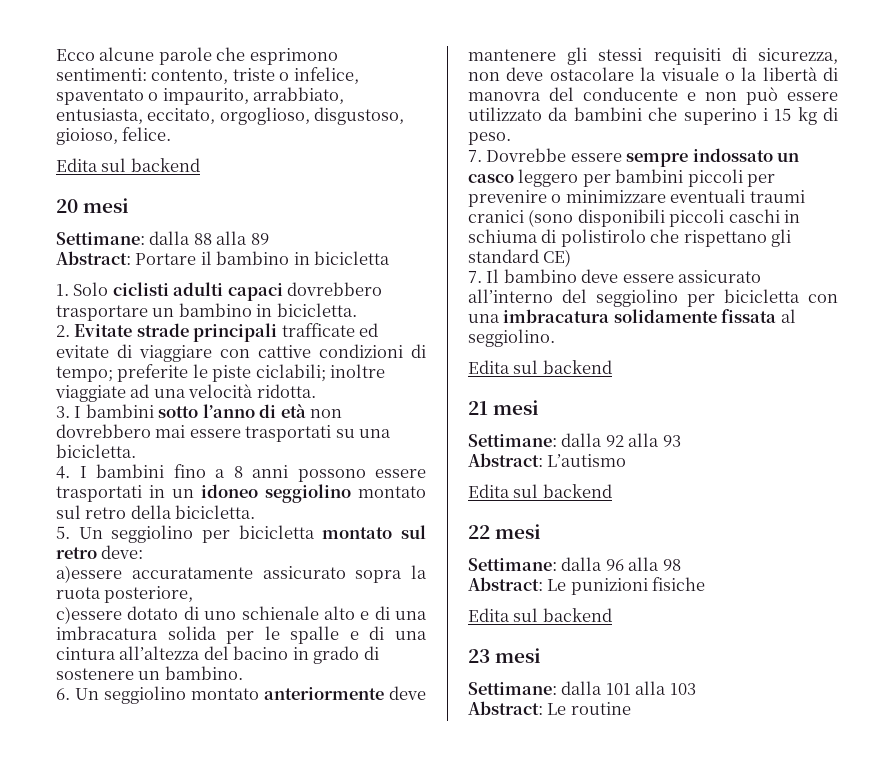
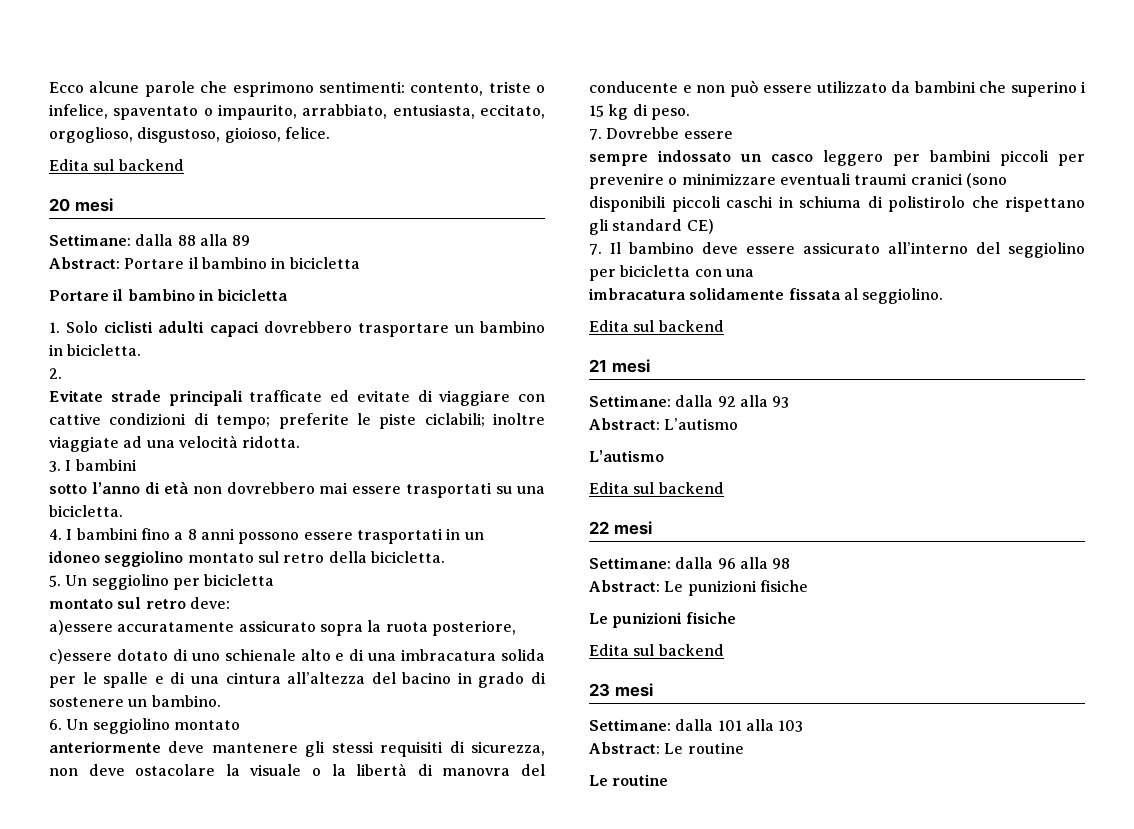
(391, 258) none -> [49,289,289,301] // Portare il bambino in bicicletta
(70, 331) none -> (62, 373) //
(154, 411) none -> (137, 465) //
(194, 493) none -> (484, 536) //
(315, 532) none -> (275, 580) //
(259, 694) none -> (240, 725) //
(622, 157) none -> (733, 135) //
(500, 318) none -> (754, 273) //
(627, 460) none -> [589,450,664,462] // L’autismo
(706, 584) none -> [589,612,736,628] // Le punizioni fisiche
(631, 708) none -> [589,774,669,786] // Le routine

